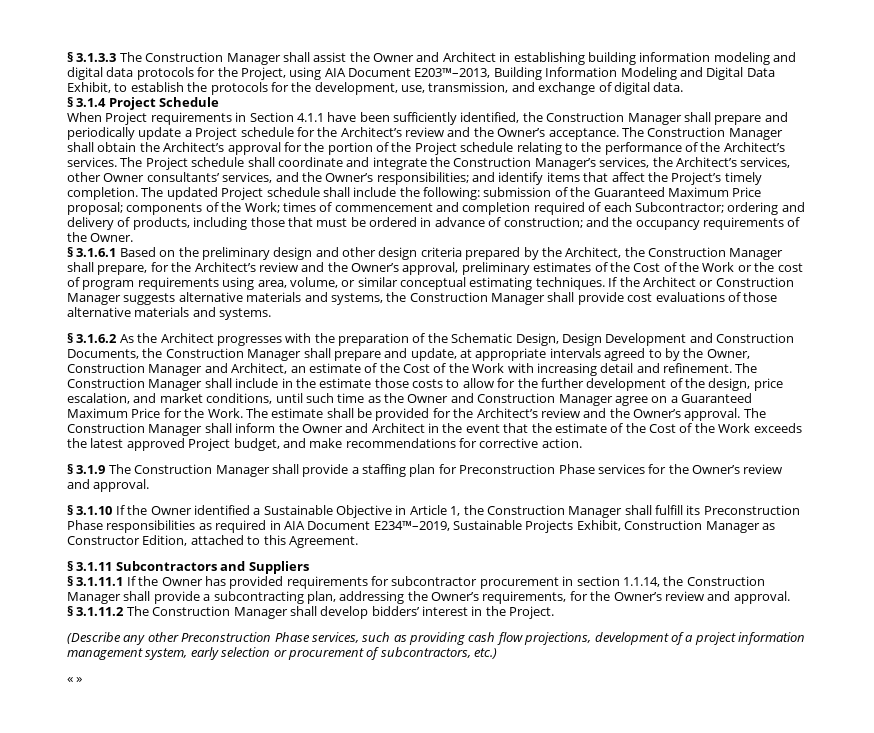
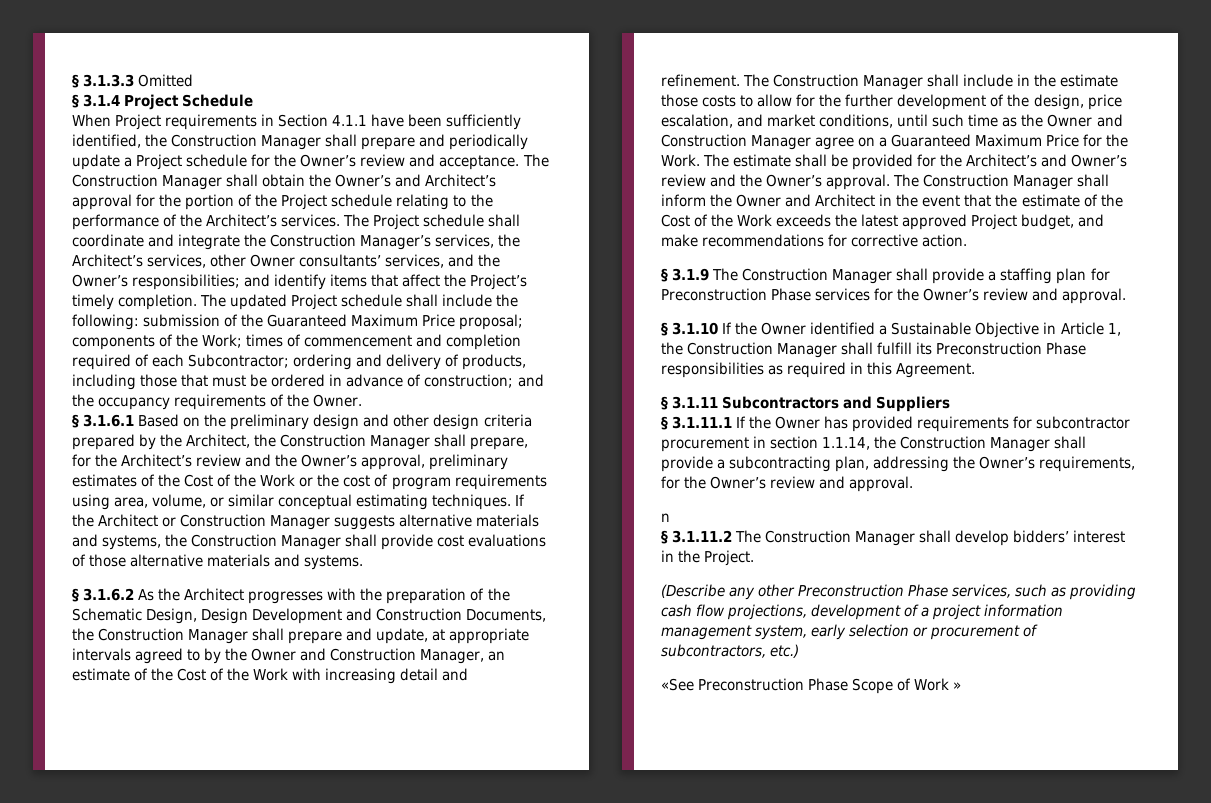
[119,52,796,65] [67,67,775,80] [67,82,684,95] The Construction Manager shall assist the Owner and Architect in establishing building information modeling and digital data protocols for the Project, using AIA Document E203™–2013, Building Information Modeling and Digital Data Exhibit, to establish the protocols for the development, use, transmission, and exchange of digital data. -> [138,74,194,87] Omitted
[340,127,546,137] Architect’s review and the Owner’s -> [300,154,436,167] Owner’s review and
(160, 147) none -> [335,174,422,187] Owner’s and
[706,349,750,359] [67,363,288,376] Owner, Construction Manager and Architect, -> [251,648,485,664] Owner and Construction Manager,
(538, 413) none -> [1041,154,1128,167] and Owner’s
[283,520,775,533] [67,535,261,546] AIA Document E234™–2019, Sustainable Projects Exhibit, Construction Manager as Constructor Edition, attached to -> (864, 368) none
(790, 597) none -> [661,513,670,522] // n
[67,677,73,683] « -> [661,678,950,694] «See Preconstruction Phase Scope of Work

